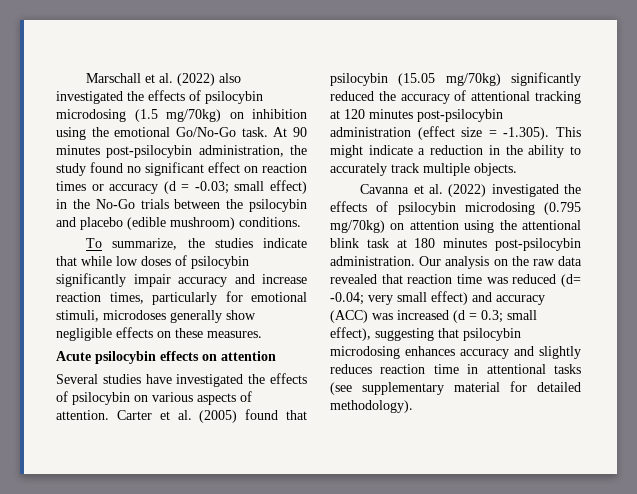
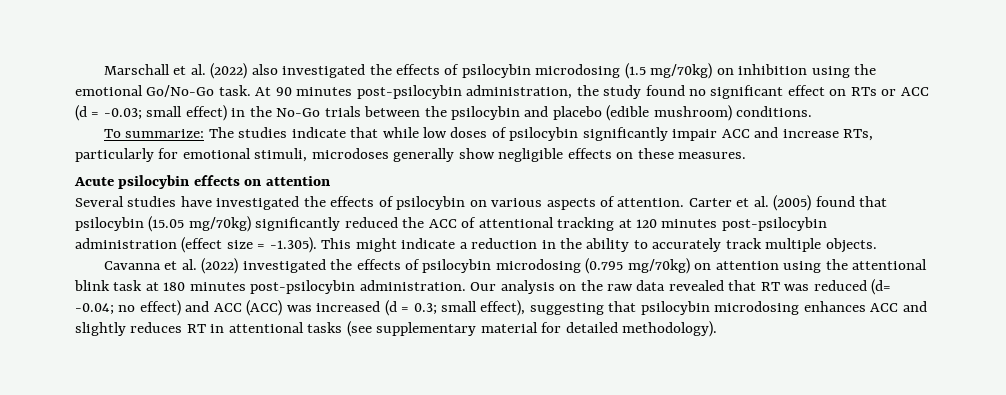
[262,163,307,173] [56,181,159,194] reaction times or accuracy -> [850,87,929,96] RTs or ACC
[112,238,205,250] summarize, the -> [125,127,234,138] summarize: The
[178,277,227,287] accuracy -> [721,129,750,138] ACC
[56,292,144,304] reaction times, -> [843,129,874,141] RTs,
[400,94,450,104] accuracy -> [428,219,457,228] ACC
[407,274,482,284] reaction time -> [760,282,780,291] RT
[368,292,427,305] very small -> [118,305,136,312] no
[496,295,545,305] accuracy -> [213,303,242,312] ACC
[460,349,509,359] accuracy -> [870,303,899,312] ACC
[380,364,459,374] reaction time -> [186,324,206,333] RT

